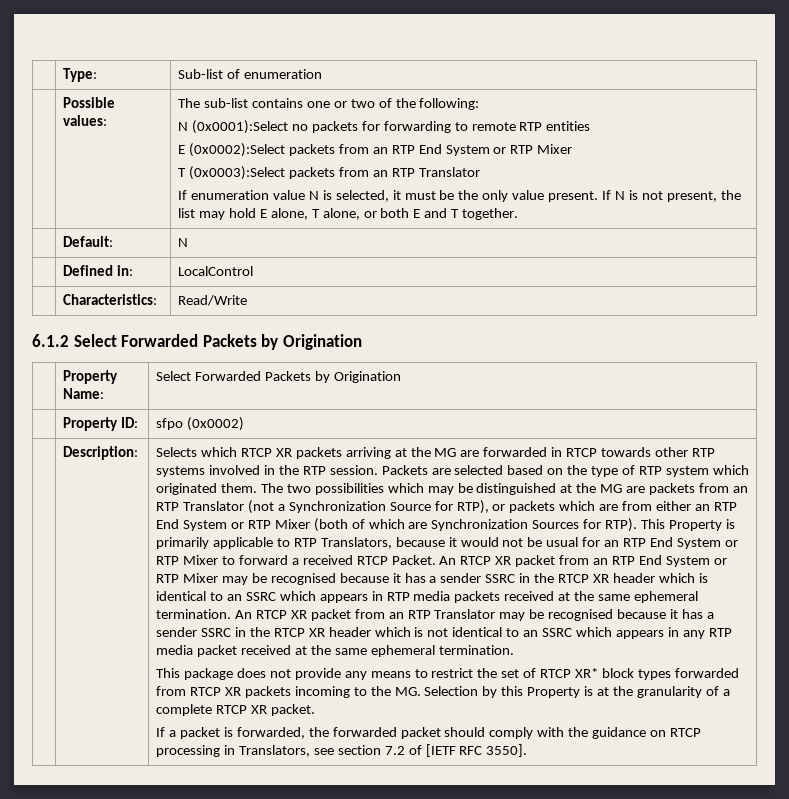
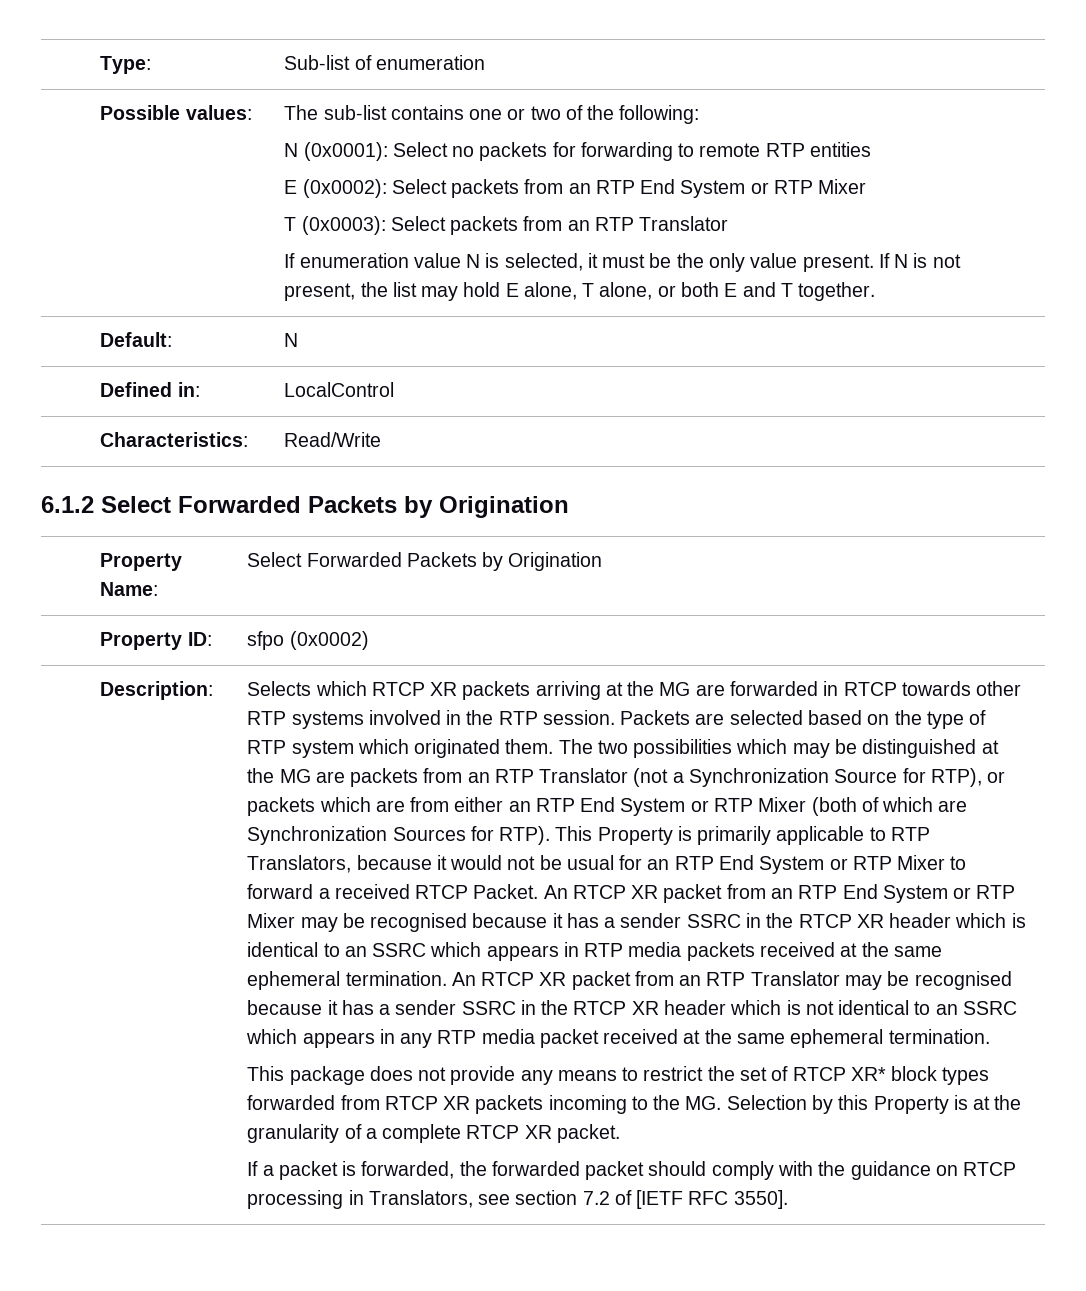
[192,120,289,134] (0x0001):Select -> [303,142,448,161] (0x0001): Select
[189,143,286,157] (0x0002):Select -> [302,179,447,198] (0x0002): Select
[189,166,286,180] (0x0003):Select -> [301,216,446,235] (0x0003): Select

